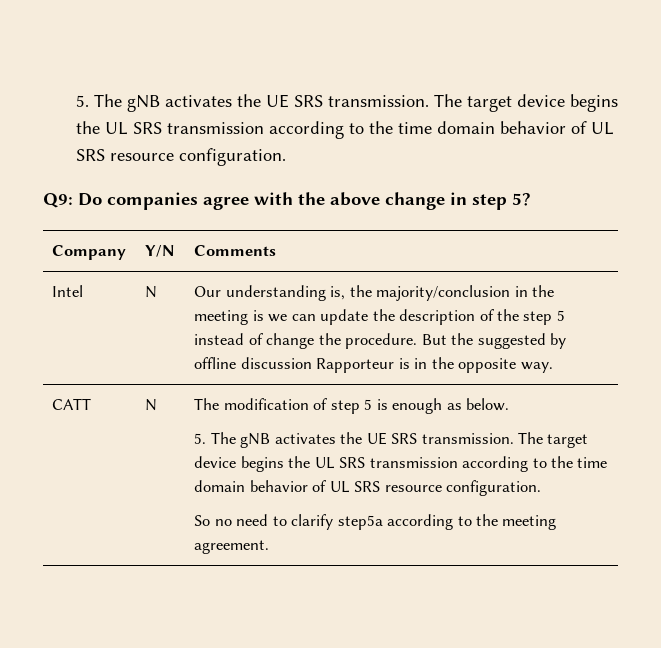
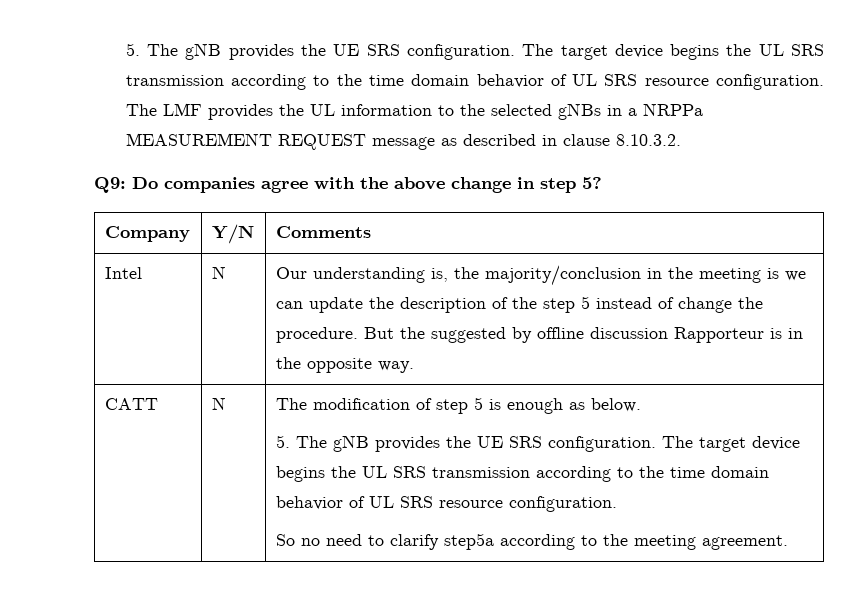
[75,94,429,112] 5. The gNB activates the UE SRS transmission. -> [125,43,515,60] 5. The gNB provides the UE SRS configuration.
(286, 157) none -> [125,103,703,120] [125,133,681,150] The LMF provides the UL information to the selected gNBs in a NRPPa MEASUREMENT REQUEST message as described in clause 8.10.3.2.
[274,432,514,445] activates the UE SRS transmission. -> [374,436,656,452] provides the UE SRS configuration.

